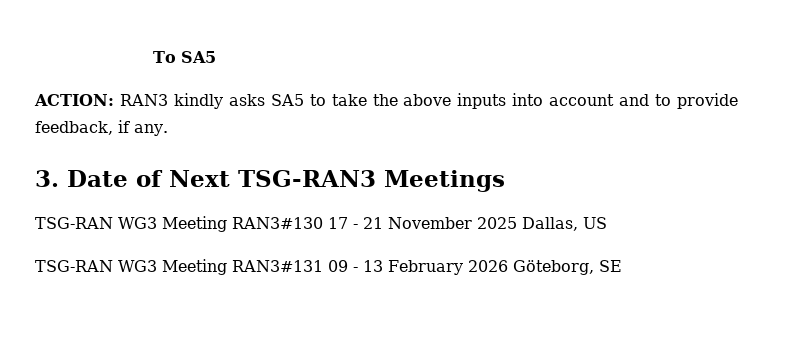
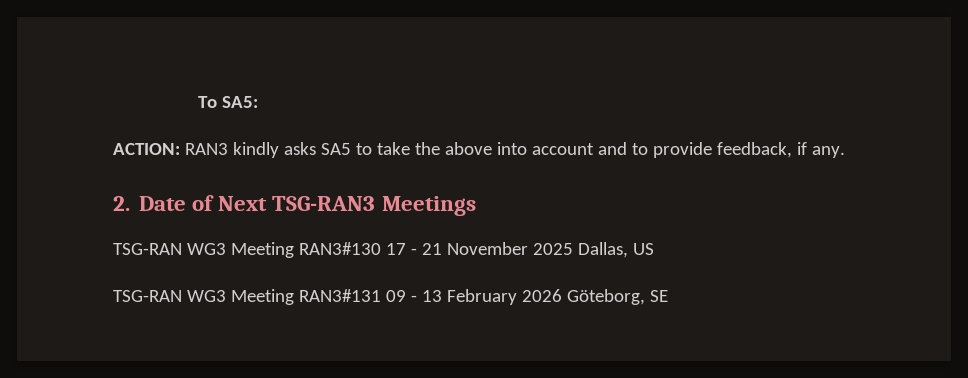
[180,51,216,63] SA5 -> [222,96,259,108] SA5:
[457,93,507,109] inputs -> (492, 148) none
[35,170,59,187] 3. -> [113,196,130,211] 2.

